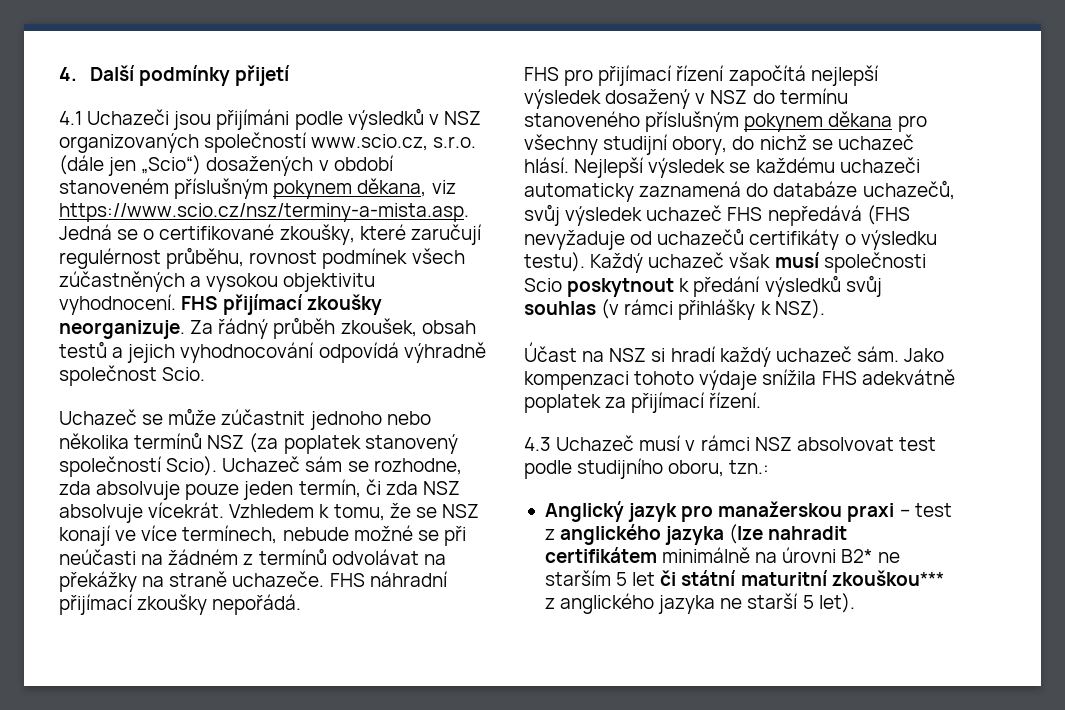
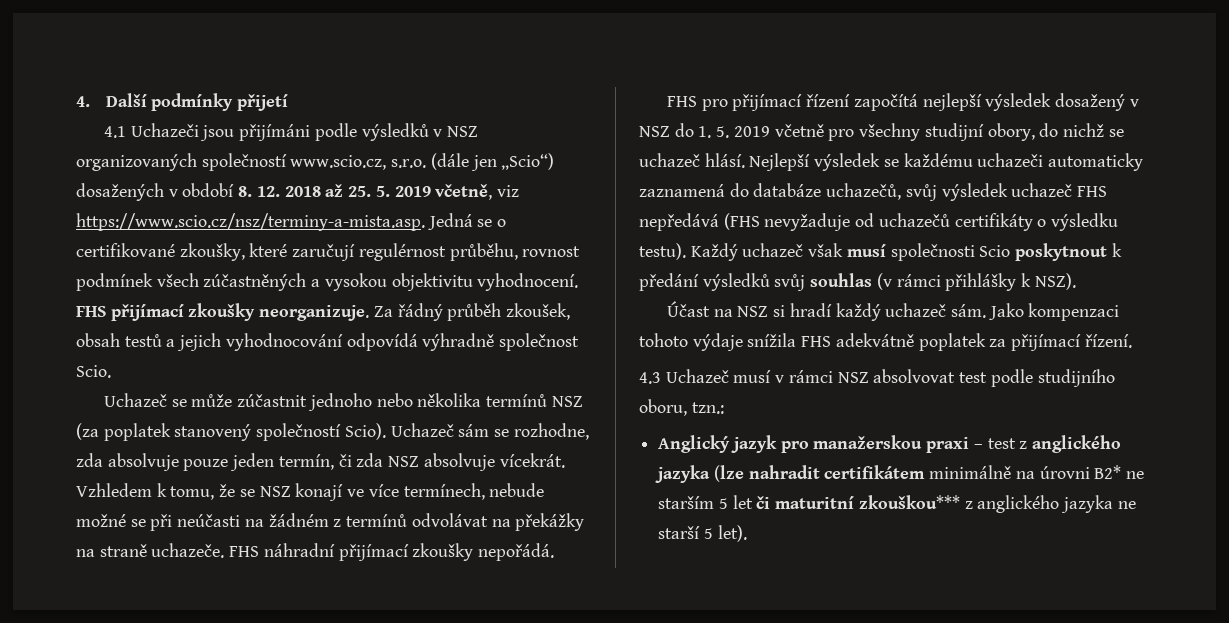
[59,178,427,199] stanoveném příslušným pokynem děkana, -> [238,184,493,200] 8. 12. 2018 až 25. 5. 2019 včetně,
[779,88,848,104] [524,111,893,132] termínu stanoveného příslušným pokynem děkana -> [698,124,824,138] 1. 5. 2019 včetně
[681,570,737,586] státní -> (771, 502) none

